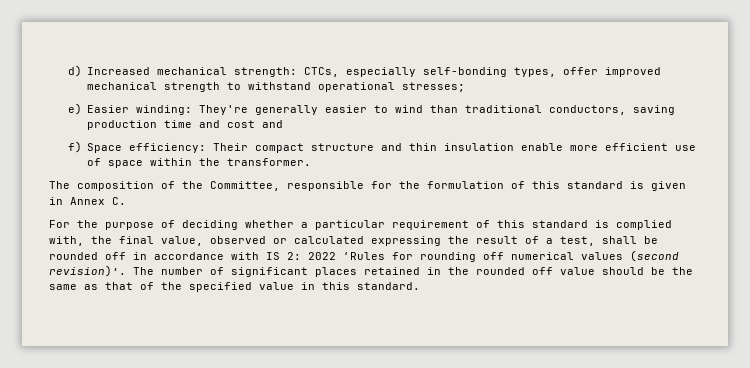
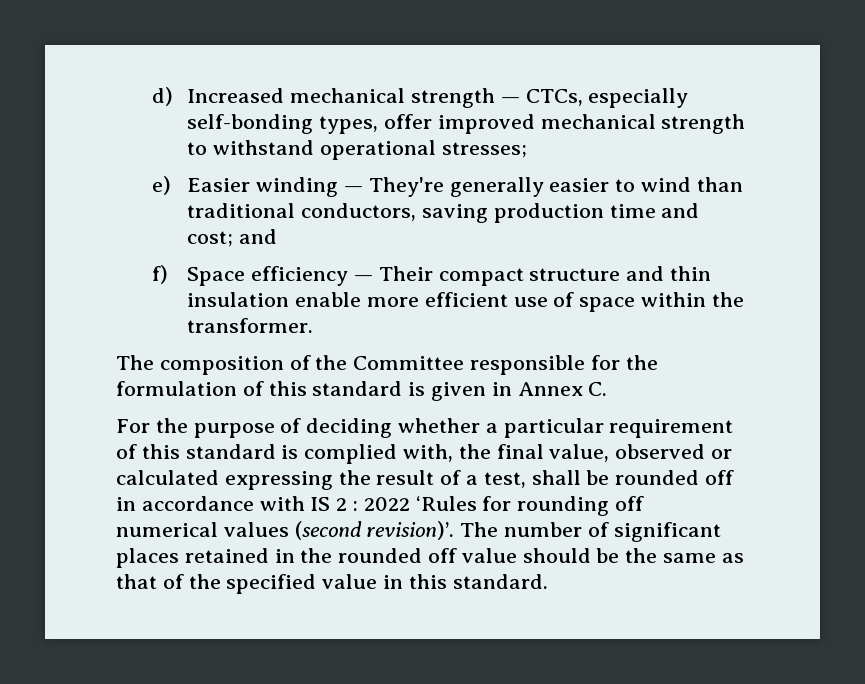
[234,67,298,77] strength: -> [411,88,520,108] strength —
[136,105,193,115] winding: -> [256,177,364,197] winding —
[227,120,256,128] cost -> [187,231,234,247] cost;
[129,143,207,153] efficiency: -> [251,266,374,286] efficiency —
[210,181,280,191] Committee, -> [353,356,465,370] Committee
[287,252,301,260] 2: -> [336,498,359,511] 2 :

